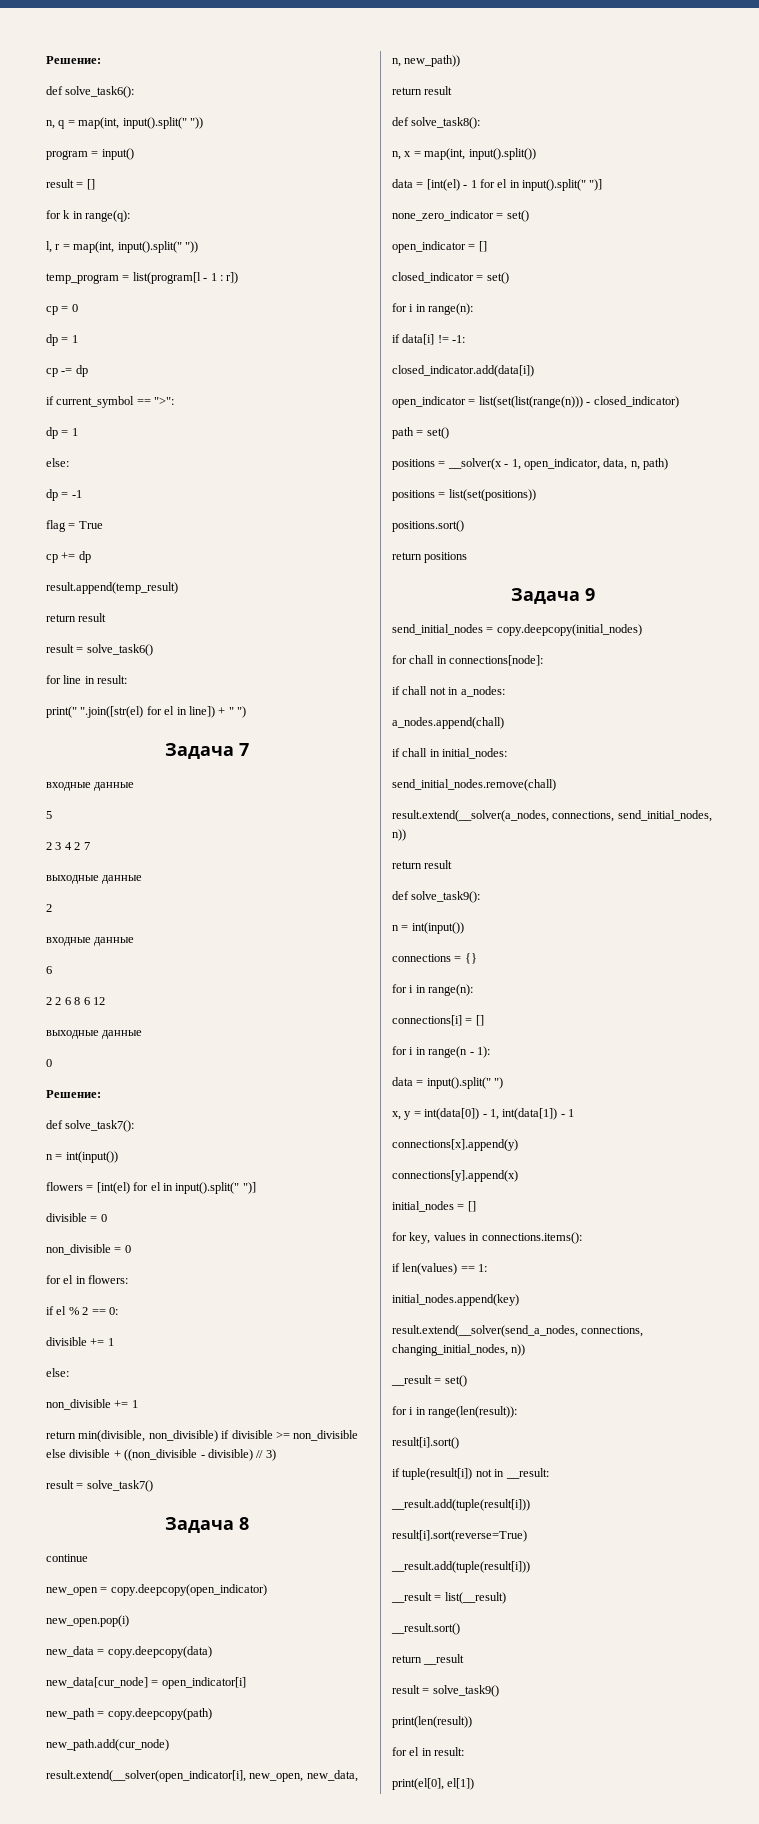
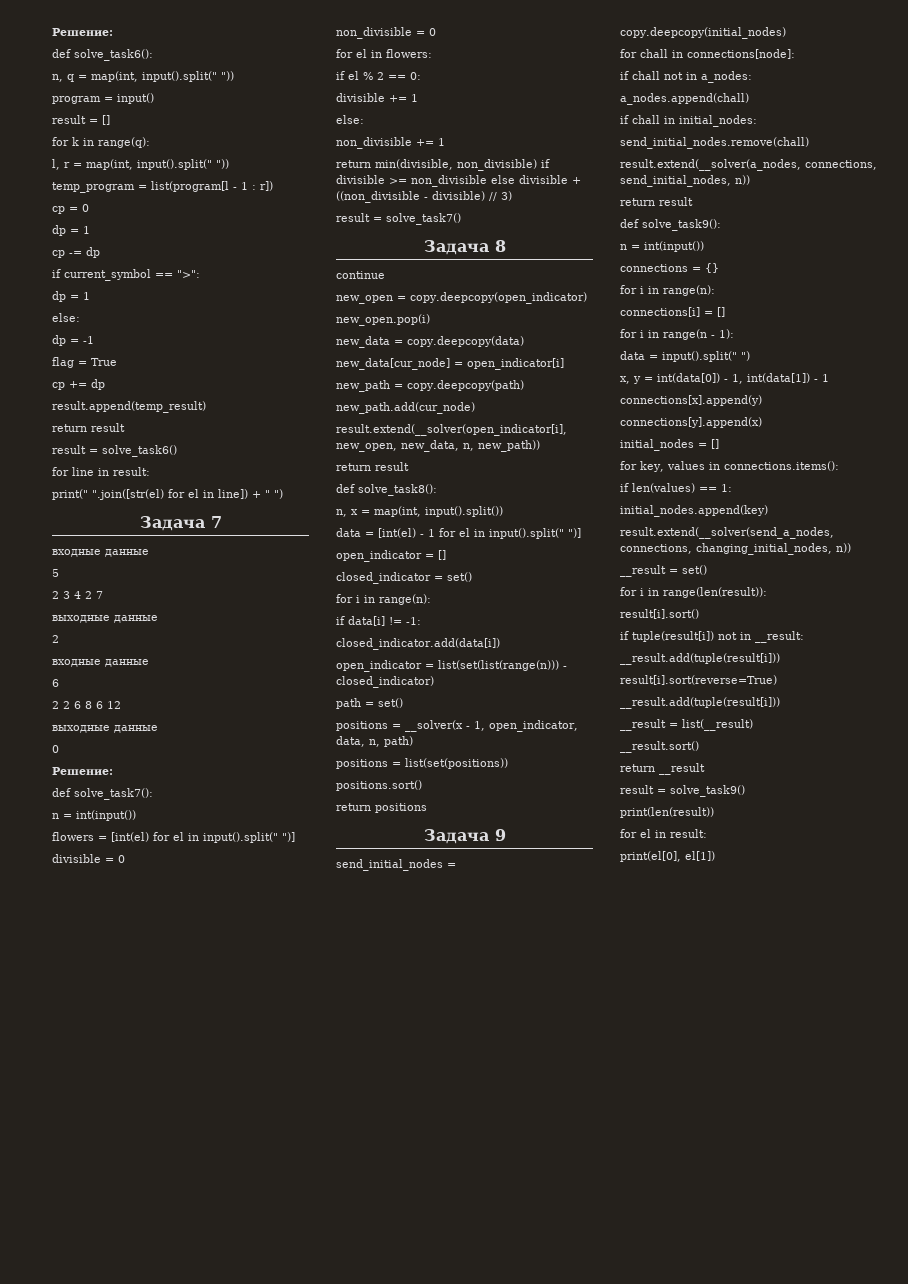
[392,210,529,222] // none_zero_indicator = set() -> (581, 533) none

